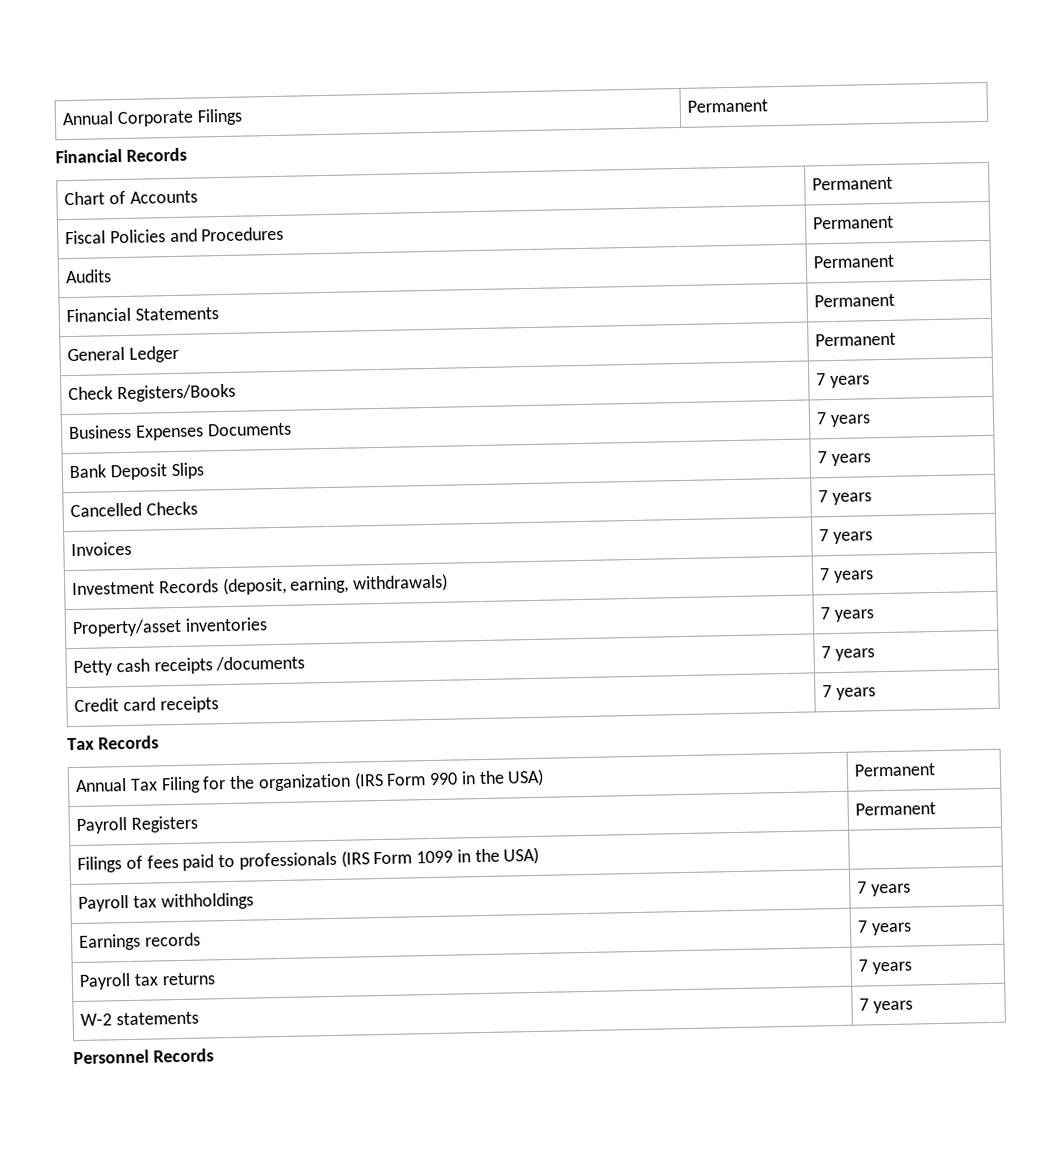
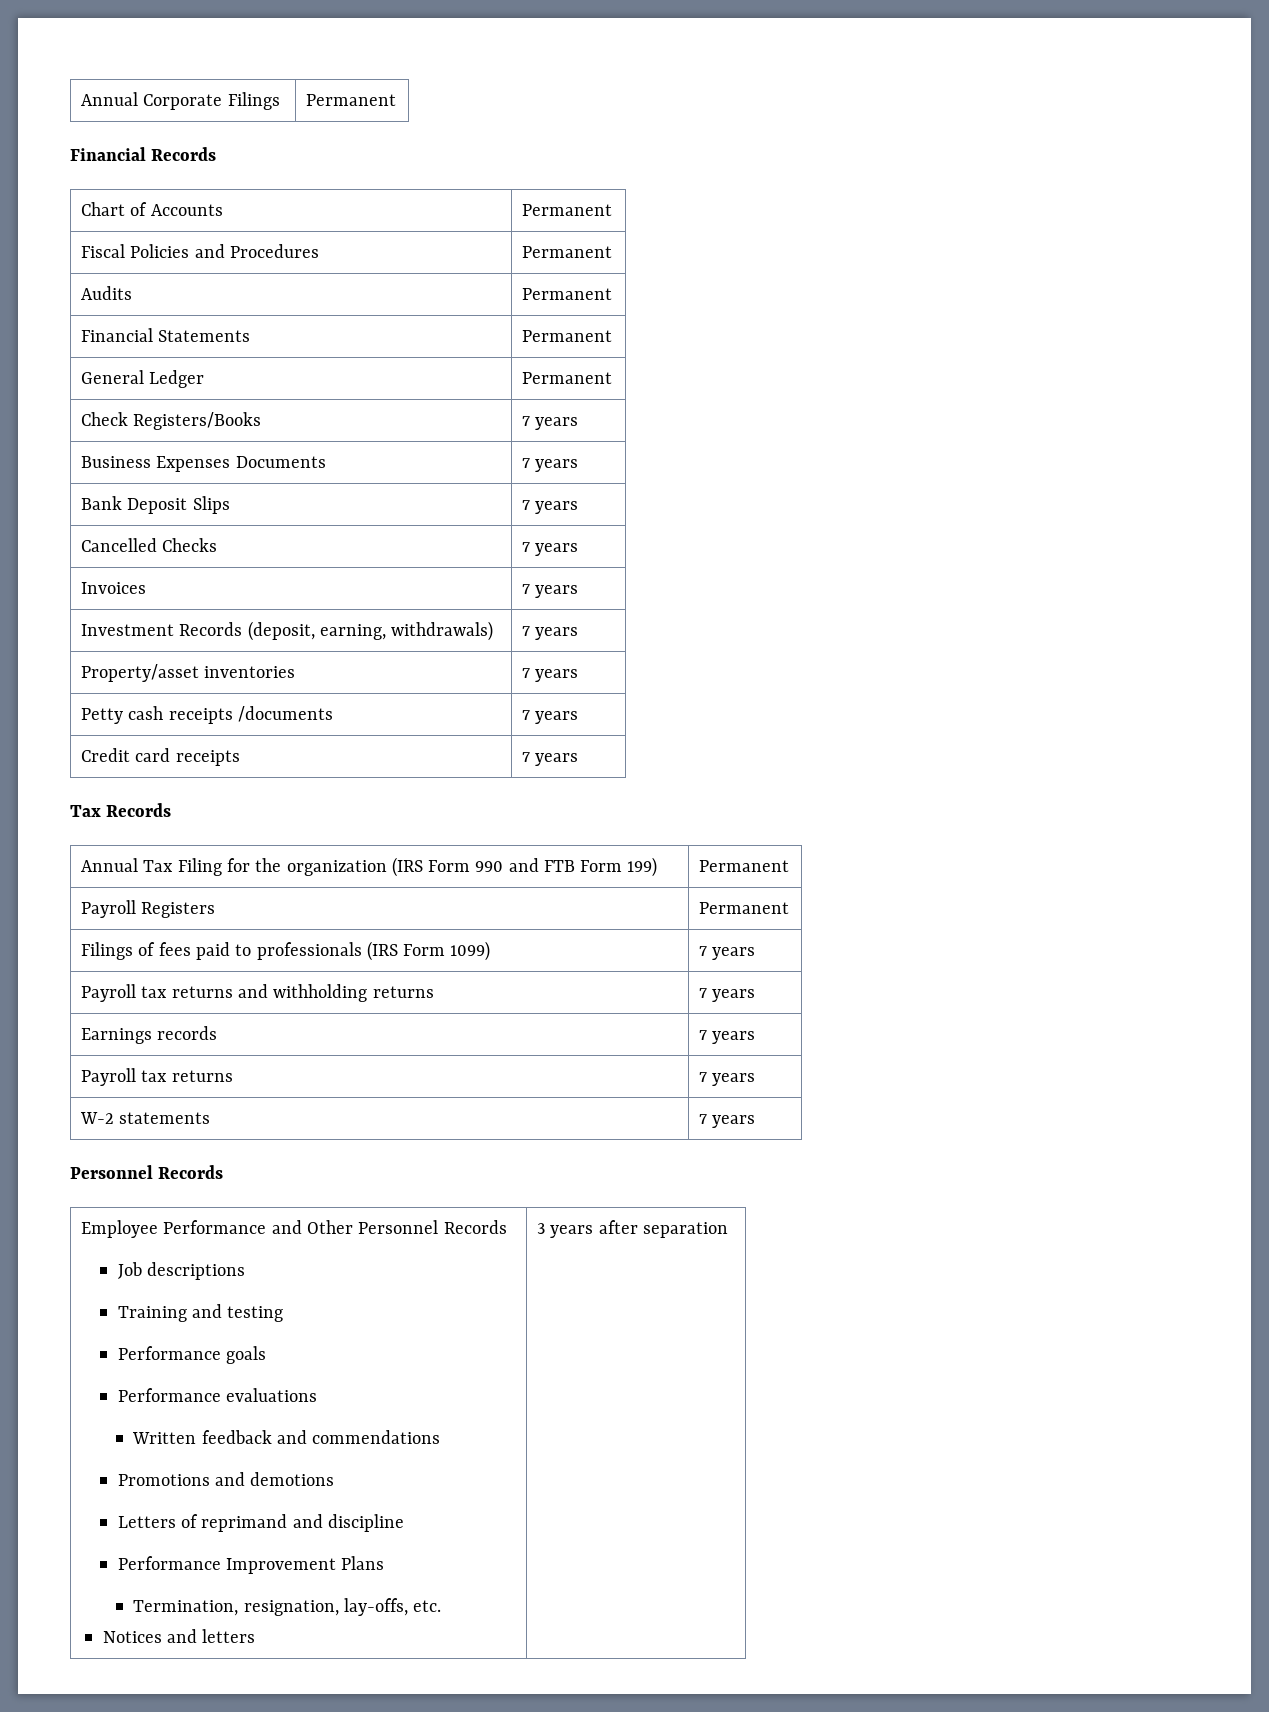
[460,768,545,787] in the USA) -> [508,857,658,877] and FTB Form 199)
[416,846,540,865] [78,892,254,912] 1099 in the USA) | // Payroll tax withholdings -> [450,941,491,961] [699,946,756,960] [81,984,434,1002] 1099) | 7 years // Payroll tax returns and withholding returns
(214, 1055) none -> [81,1220,507,1238] [117,1262,246,1280] [117,1304,284,1322] [117,1346,267,1364] [117,1388,318,1402] [132,1430,441,1444] [117,1472,335,1486] [117,1514,405,1532] [117,1556,385,1574] [133,1598,442,1616] [102,1629,256,1643] [537,1220,728,1238] // Employee Performance and Other Personnel Records // Job descriptions // Training and testing // Performance goals // Performance evaluations // Written feedback and commendations // Promotions and demotions // Letters of reprimand and discipline // Performance Improvement Plans // Termination, resignation, lay-offs, etc. // Notices and letters | 3 years after separation

